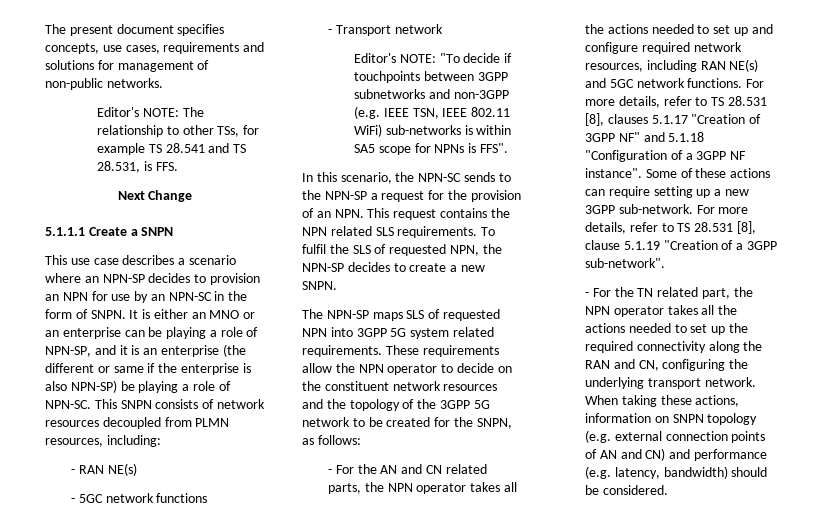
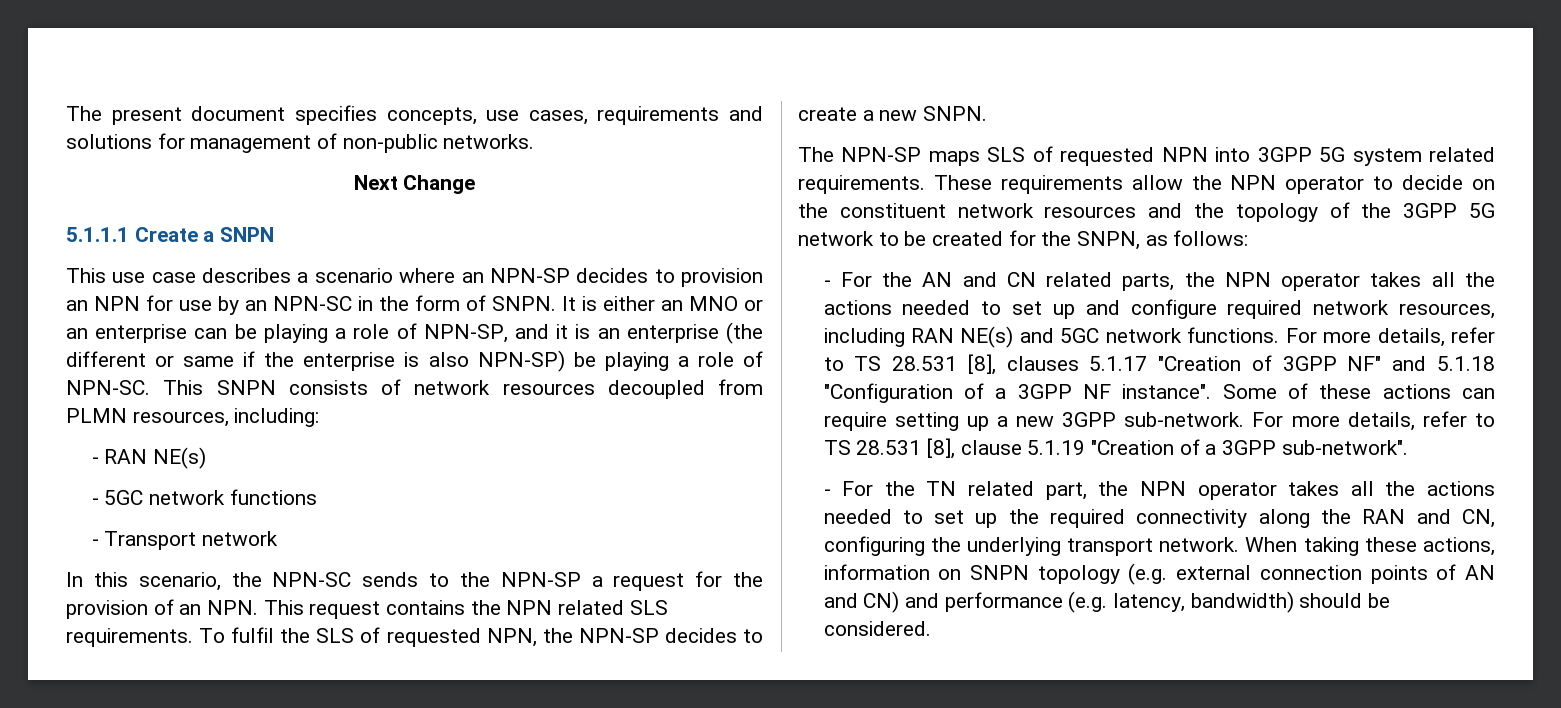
[97,107,204,117] [97,125,260,137] [97,143,247,155] [97,161,178,173] // Editor's NOTE: The relationship to other TSs, for example TS 28.541 and TS 28.531, is FFS. -> (535, 141) none
[354,53,513,63] [354,71,508,83] [354,89,509,99] [354,106,511,119] [354,124,512,137] [354,143,509,155] // Editor's NOTE: "To decide if touchpoints between 3GPP subnetworks and non-3GPP (e.g. IEEE TSN, IEEE 802.11 WiFi) sub-networks is within SA5 scope for NPNs is FFS". -> (278, 538) none

